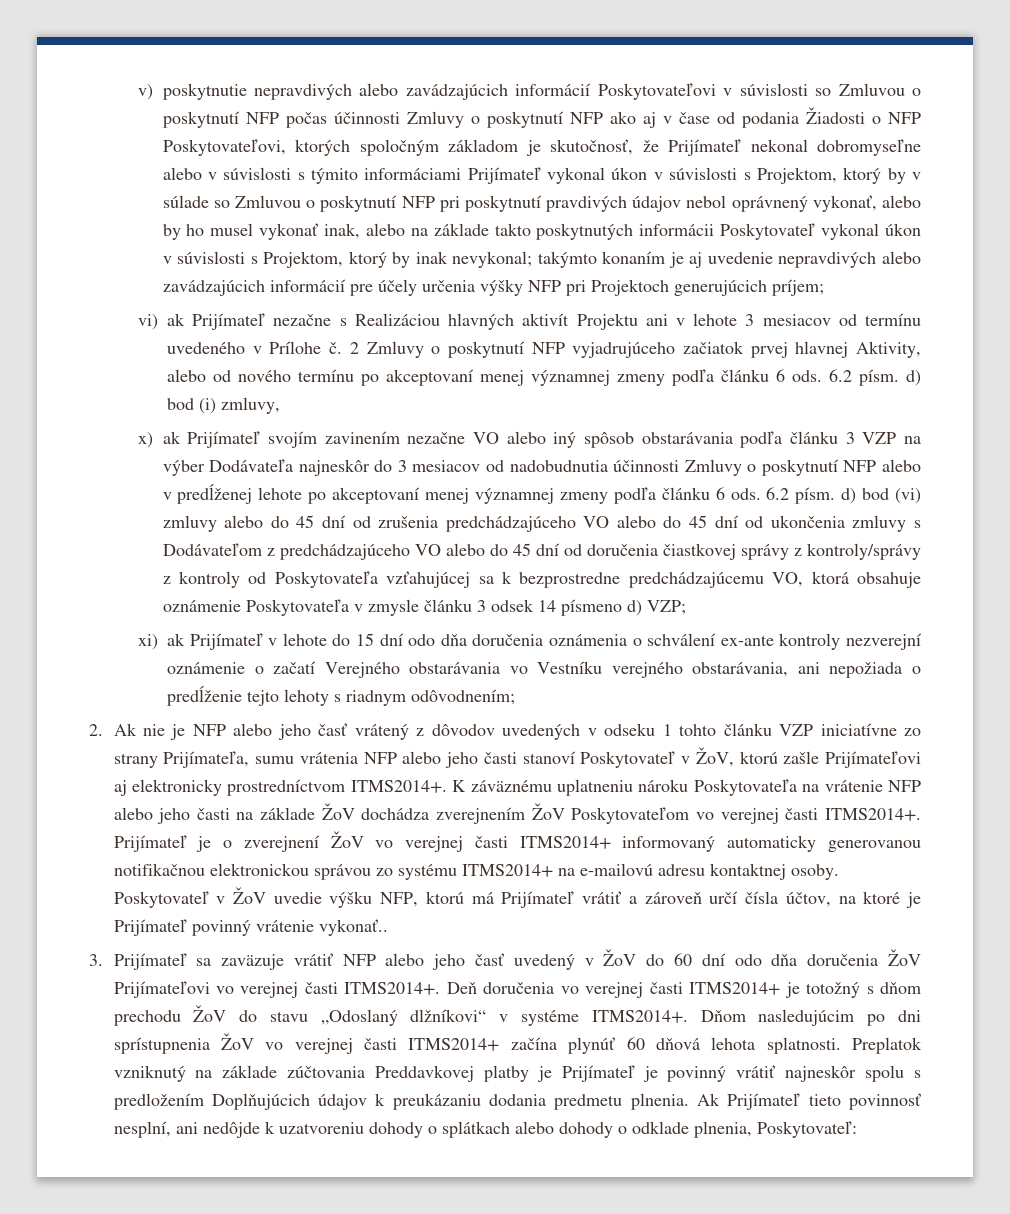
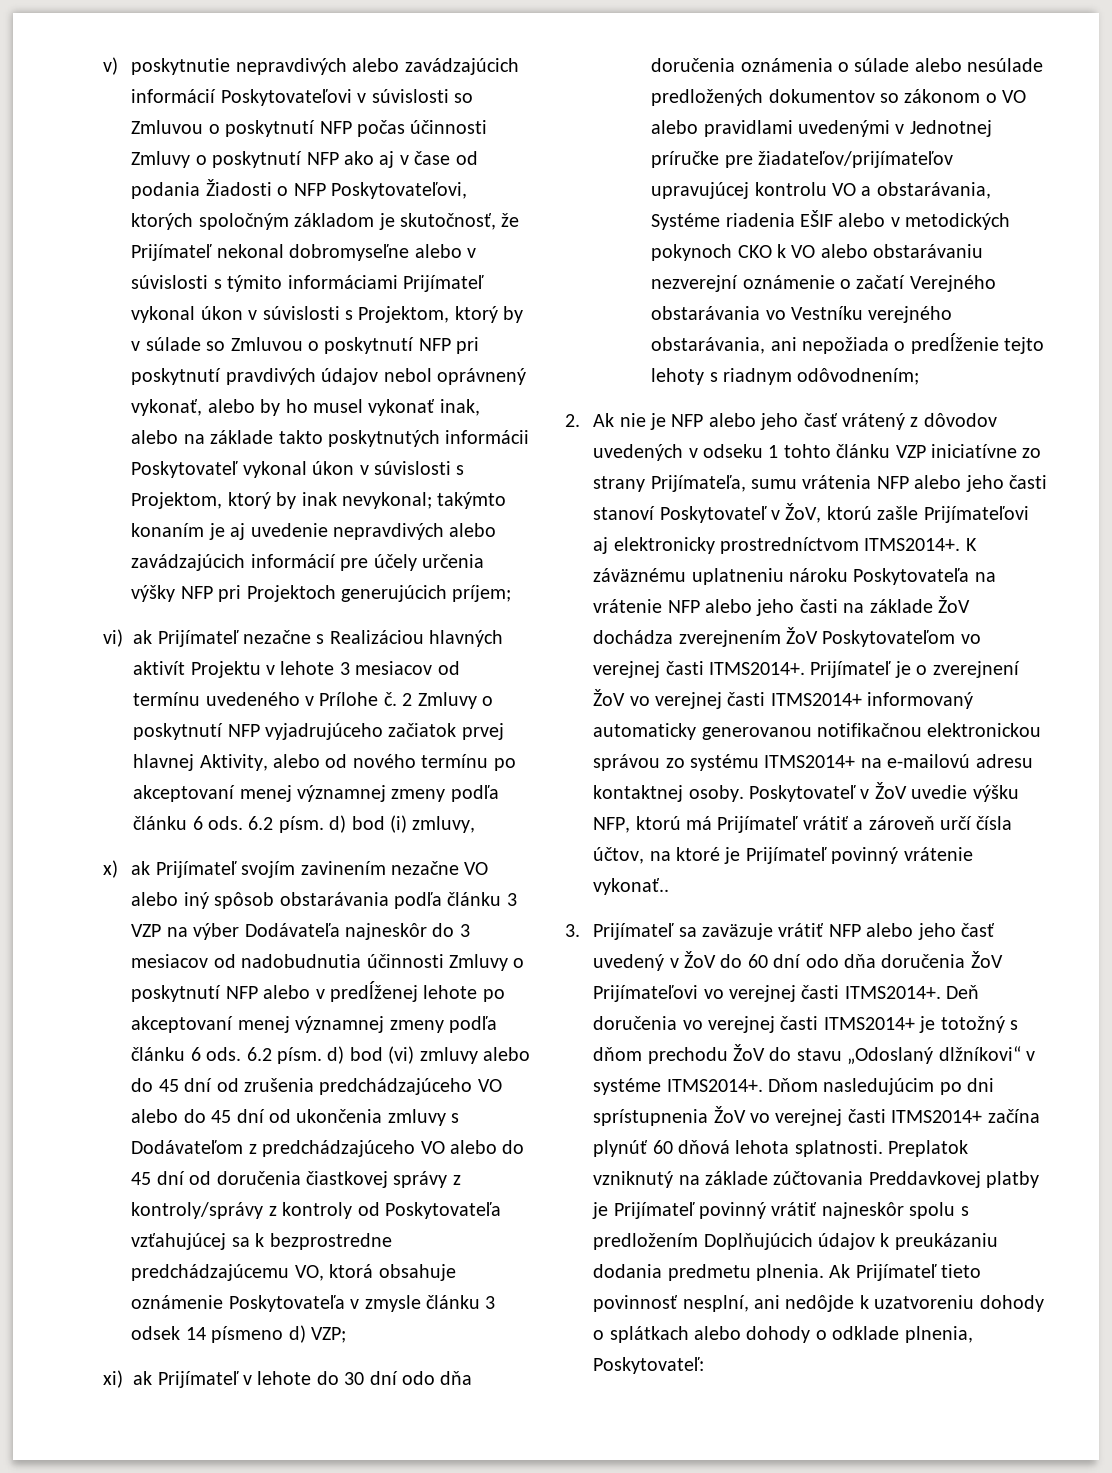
[645,314,668,326] ani -> (261, 669) none
[356,633,375,646] 15 -> [344,1372,365,1385] 30
[647,633,841,650] schválení ex-ante kontroly -> [854,58,1044,72] [651,89,1027,106] [651,120,992,137] [651,151,954,168] [651,182,991,199] [651,210,1011,230] [651,244,984,261] súlade alebo nesúlade predložených dokumentov so zákonom o VO alebo pravidlami uvedenými v Jednotnej príručke pre žiadateľov/prijímateľov upravujúcej kontrolu VO a obstarávania, Systéme riadenia EŠIF alebo v metodických pokynoch CKO k VO alebo obstarávaniu
[642,1066,658,1082] je -> (695, 1210) none

